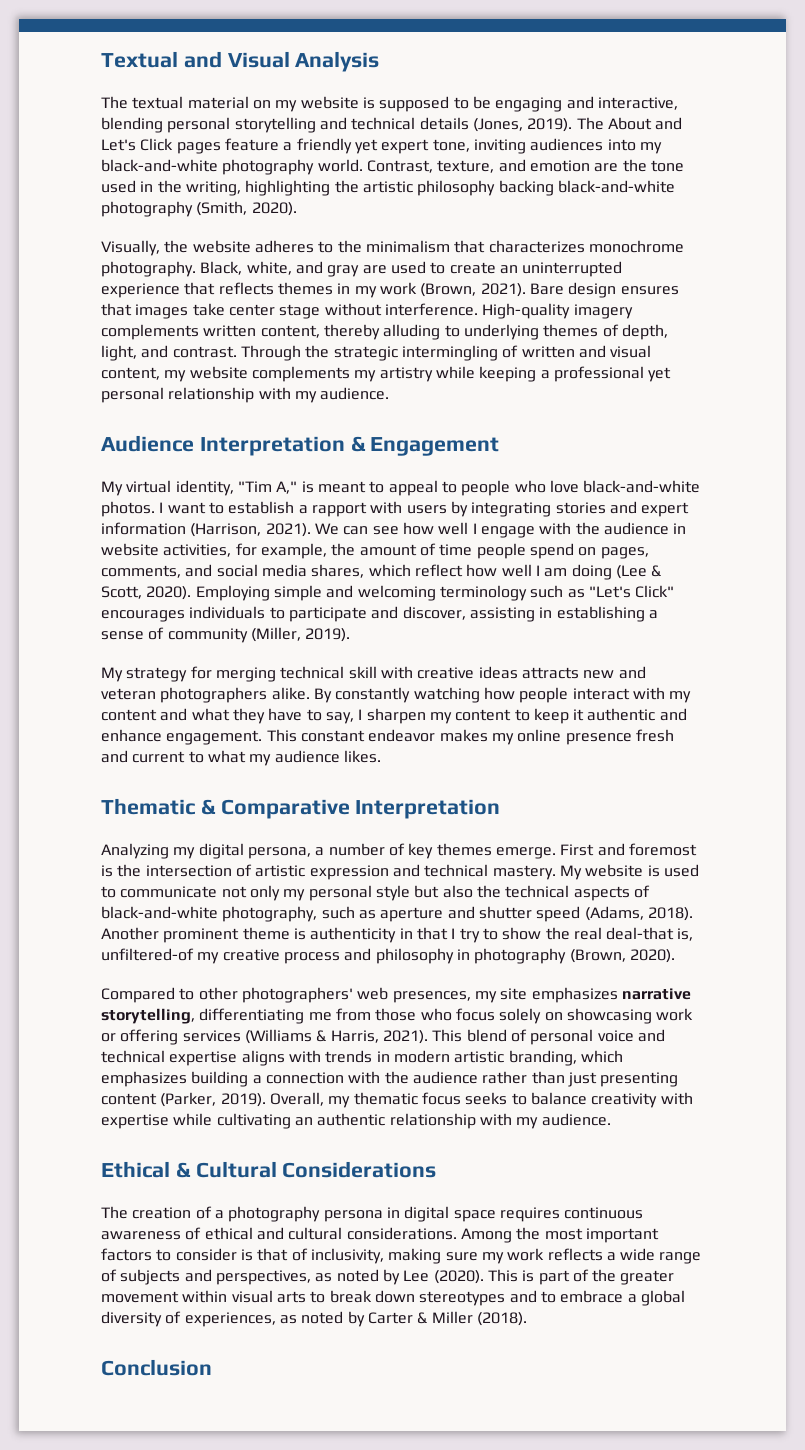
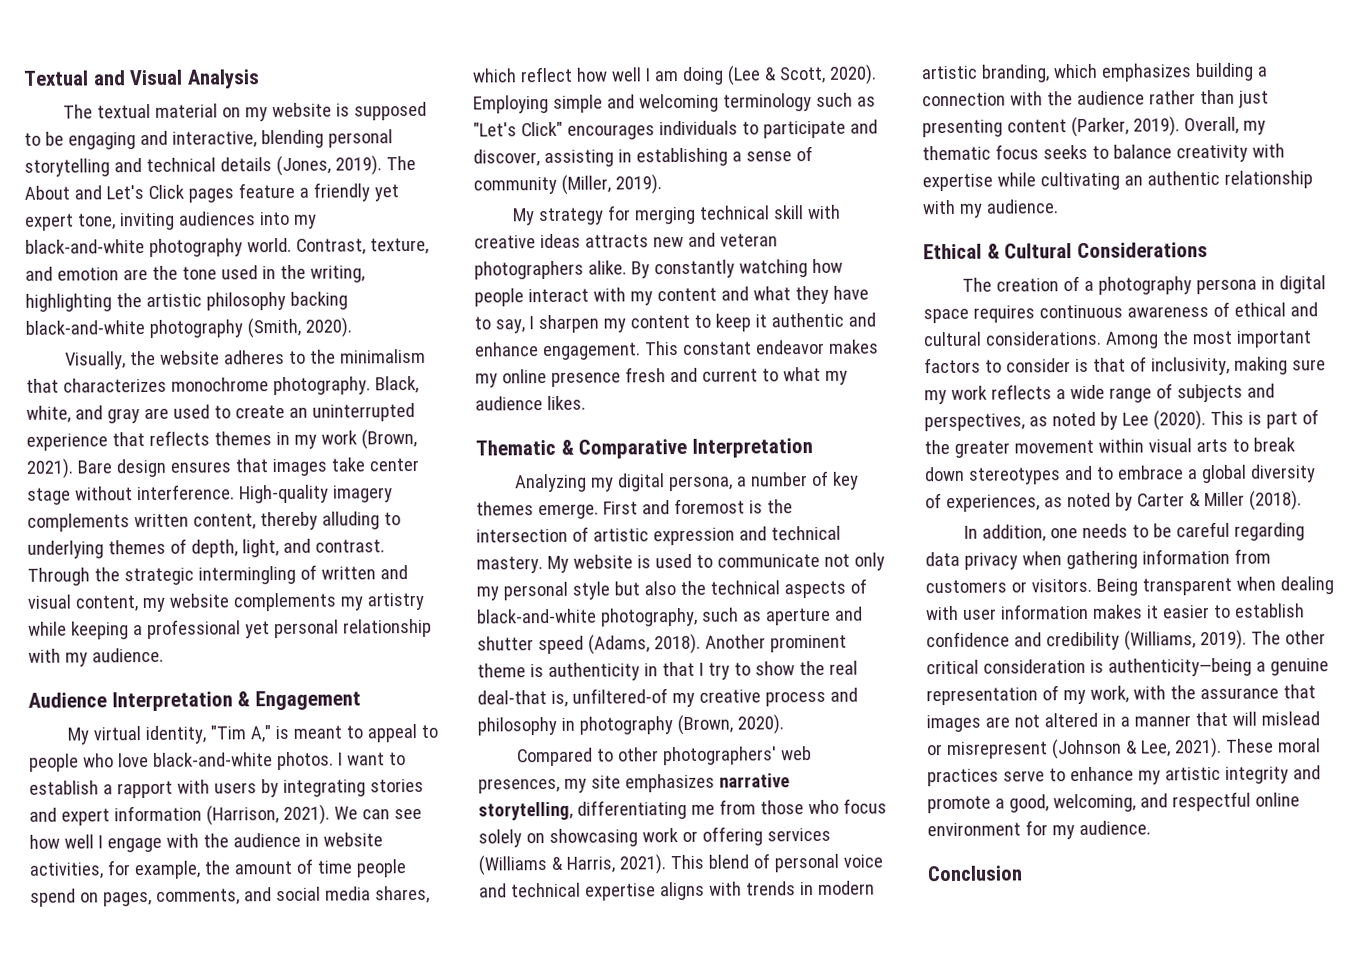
(527, 1319) none -> [963,521,1305,542] [925,548,1271,570] [925,576,1334,596] [925,603,1305,621] [926,629,1326,651] [926,657,1329,677] [926,684,1316,706] [926,711,1320,733] [927,737,1321,760] [927,765,1321,787] [927,791,1300,814] [927,820,1151,840] // In addition, one needs to be careful regarding data privacy when gathering information from customers or visitors. Being transparent when dealing with user information makes it easier to establish confidence and credibility (Williams, 2019). The other critical consideration is authenticity—being a genuine representation of my work, with the assurance that images are not altered in a manner that will mislead or misrepresent (Johnson & Lee, 2021). These moral practices serve to enhance my artistic integrity and promote a good, welcoming, and respectful online environment for my audience.

